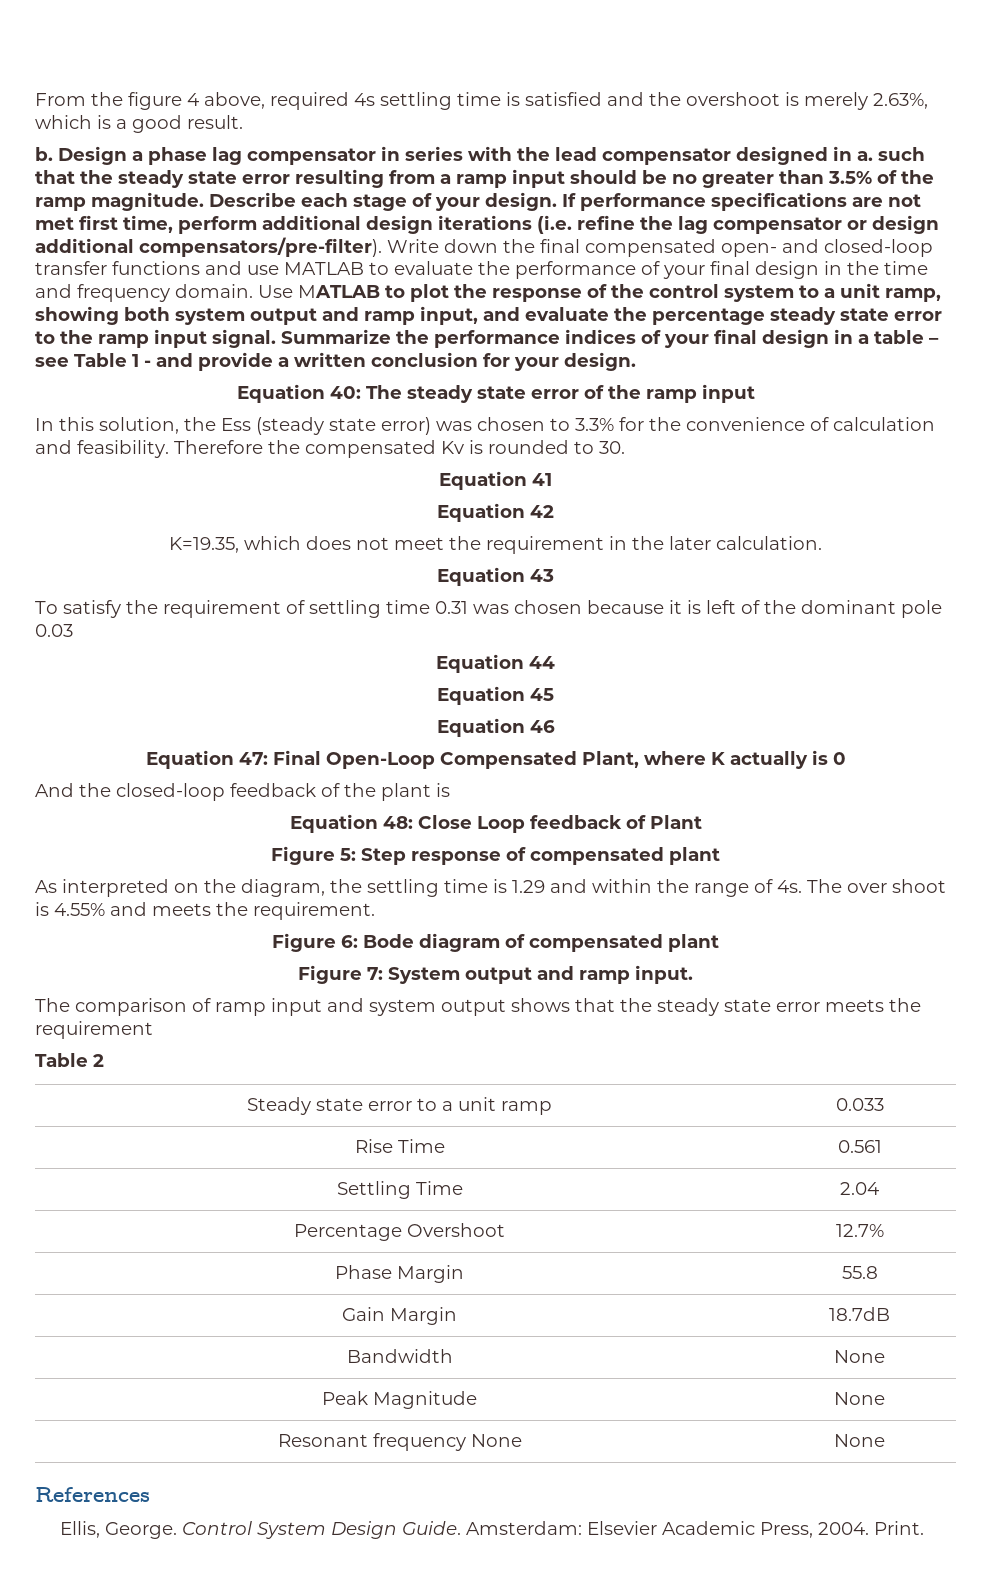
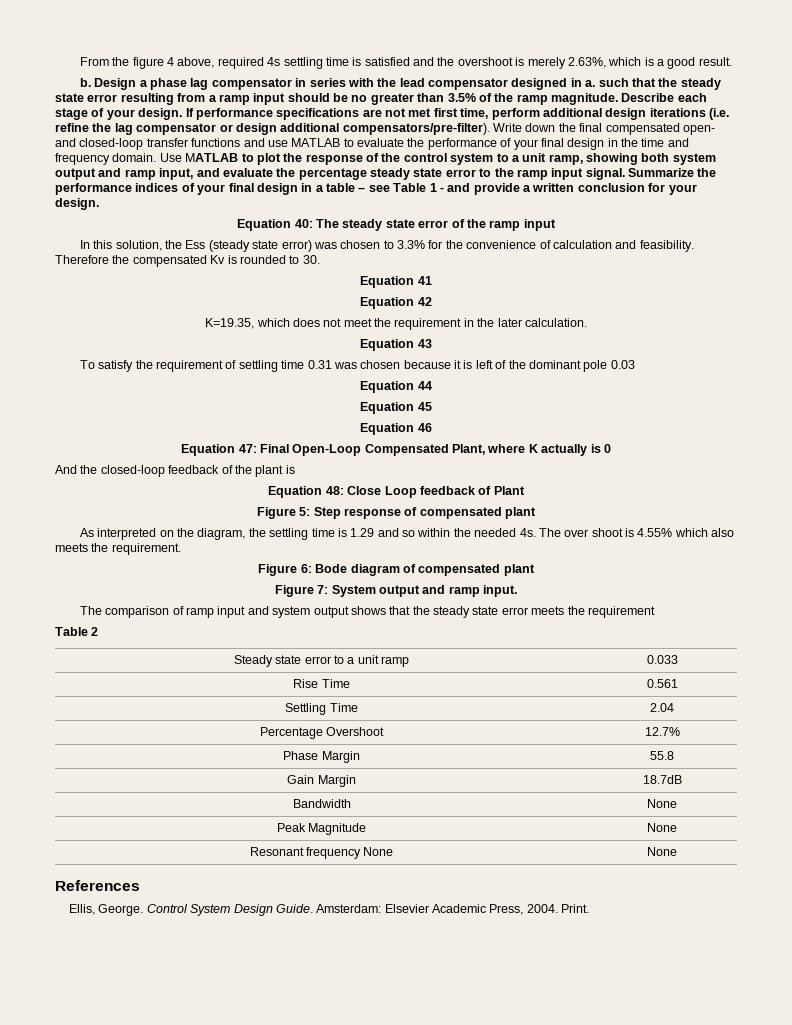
(587, 886) none -> [402,530,416,537] so
[694,879,773,897] range of -> [474,528,517,537] needed
[110,902,147,916] and -> [674,528,735,537] which also

